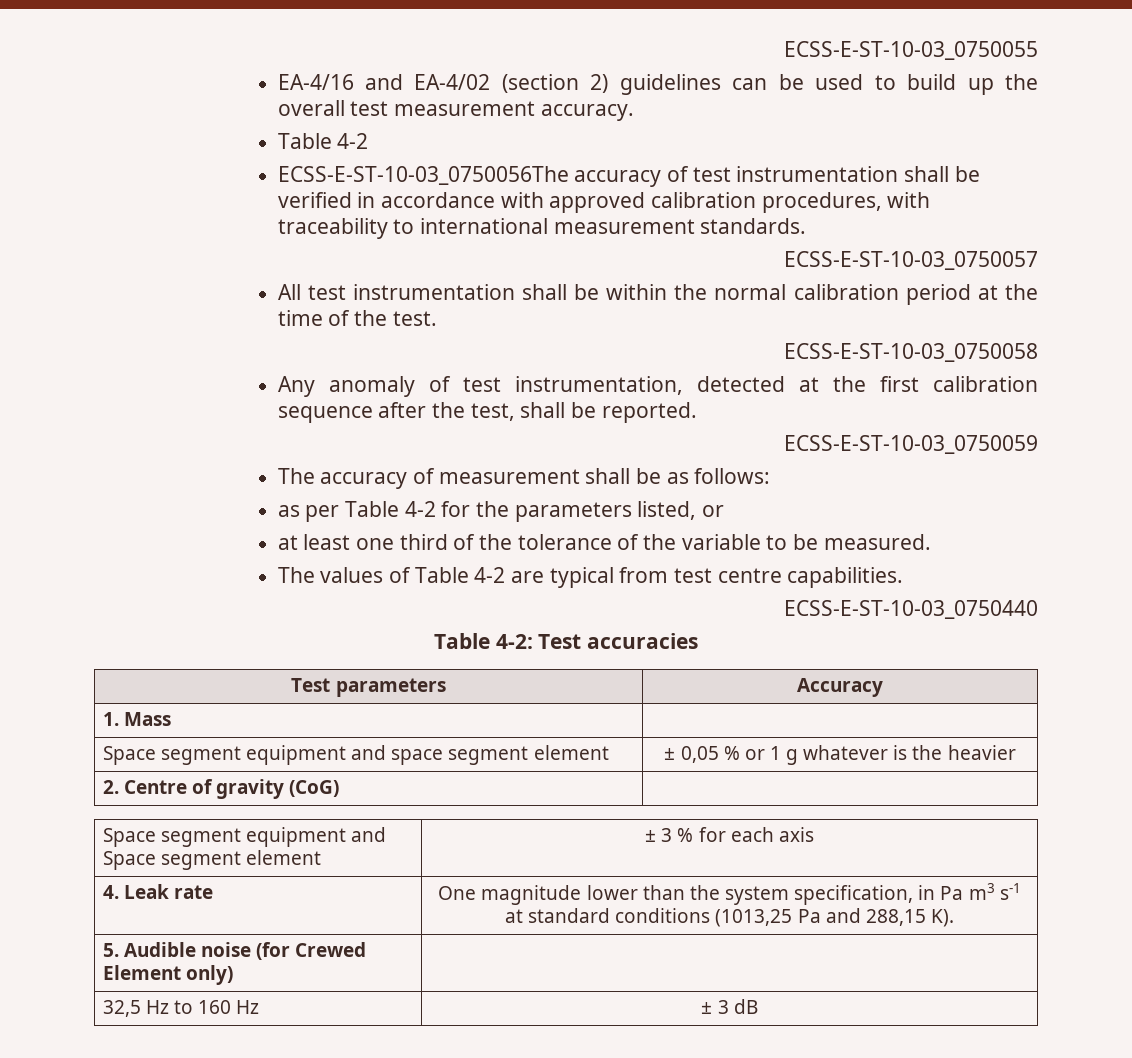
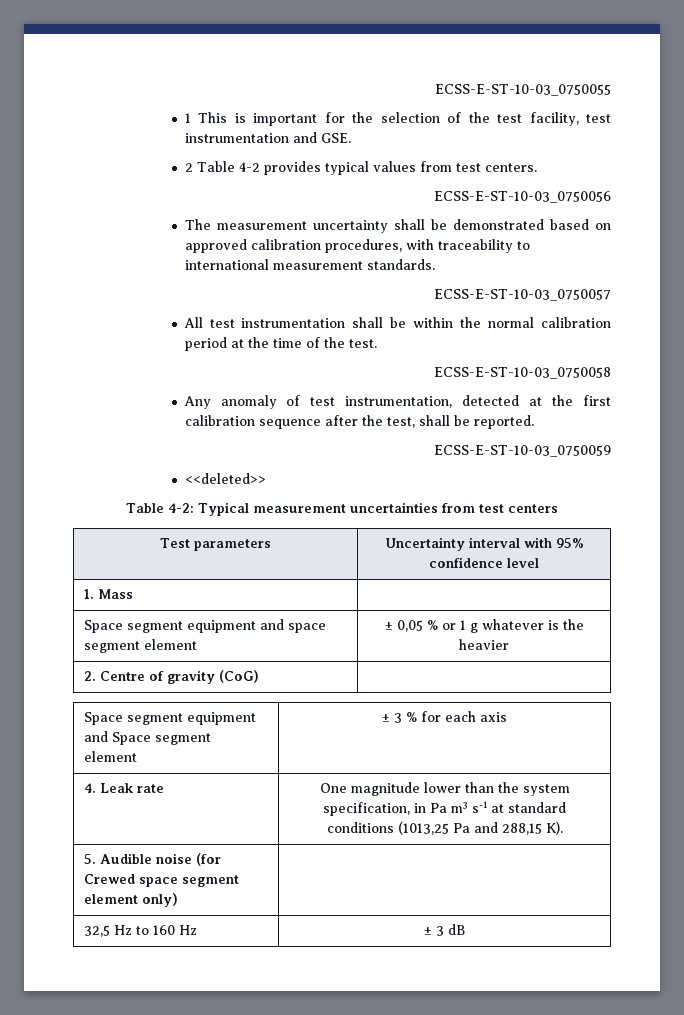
[277,74,1039,95] [277,100,634,121] [277,133,369,149] [277,166,980,187] [277,192,544,208] EA-4/16 and EA-4/02 (section 2) guidelines can be used to build up the overall test measurement accuracy. // Table 4-2 // ECSS-E-ST-10-03_0750056The accuracy of test instrumentation shall be verified in accordance with -> [184,112,612,126] [184,132,351,143] [184,161,537,175] [434,191,611,203] [184,219,611,233] 1 This is important for the selection of the test facility, test instrumentation and GSE. // 2 Table 4-2 provides typical values from test centers. // ECSS-E-ST-10-03_0750056 // The measurement uncertainty shall be demonstrated based on
[277,468,771,489] [277,501,724,522] [277,534,931,550] [277,567,904,588] [784,600,1038,619] [433,633,699,649] [291,678,446,697] [797,678,883,697] The accuracy of measurement shall be as follows: // as per Table 4-2 for the parameters listed, or // at least one third of the tolerance of the variable to be measured. // The values of Table 4-2 are typical from test centre capabilities. // ECSS-E-ST-10-03_0750440 // Table 4-2: Test accuracies // Test parameters | Accuracy -> [184,473,266,484] [126,502,558,516] [160,538,271,551] [384,537,584,551] [429,557,539,568] <<deleted>> // Table 4-2: Typical measurement uncertainties from test centers // Test parameters | Uncertainty interval with 95% confidence level
[102,965,181,980] Element -> [139,875,240,887] [84,894,139,904] space segment element

